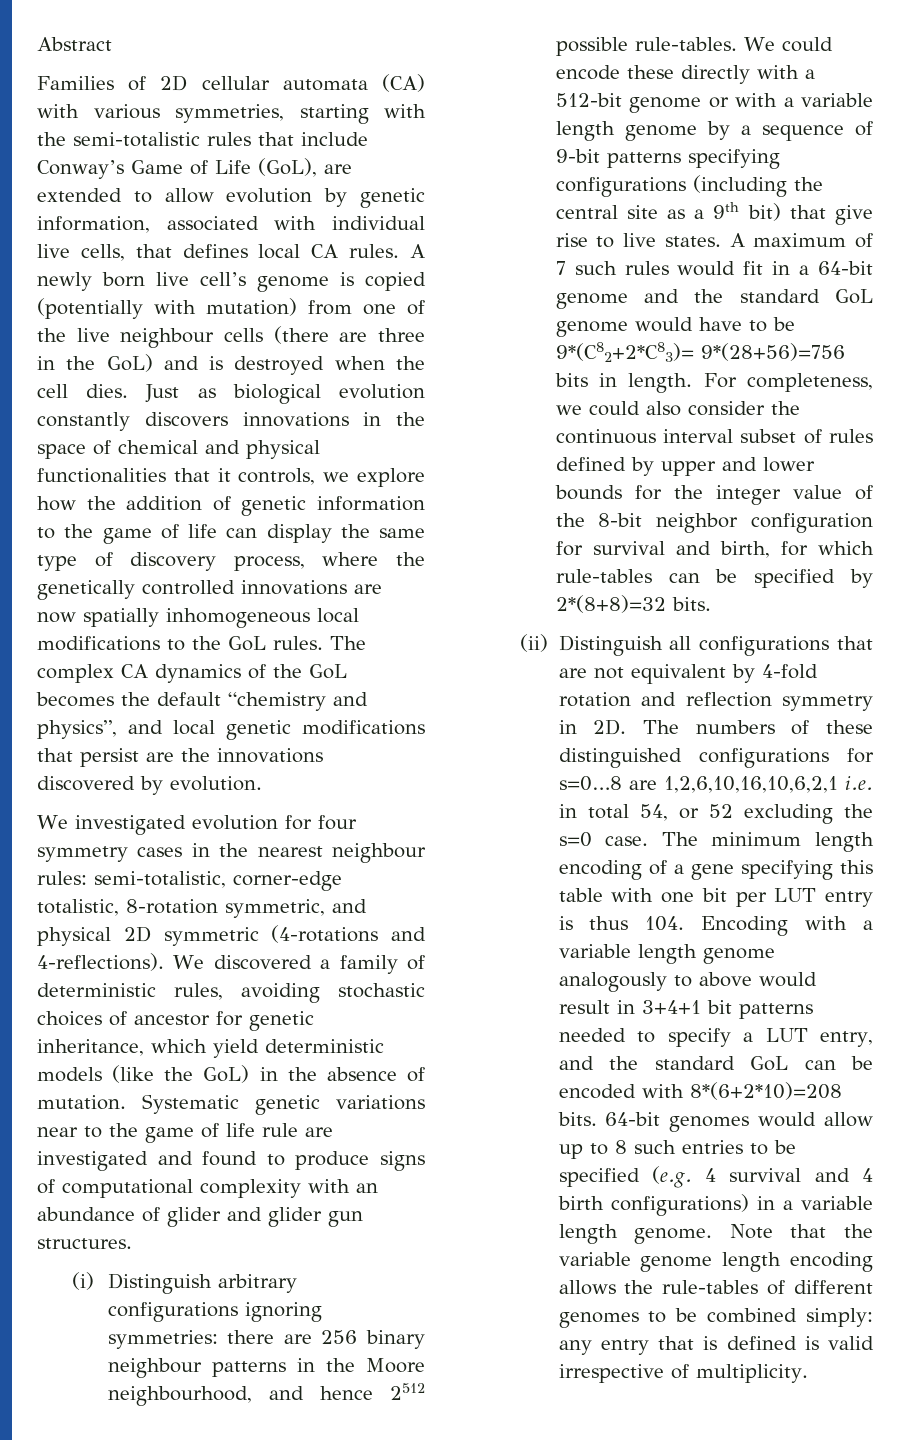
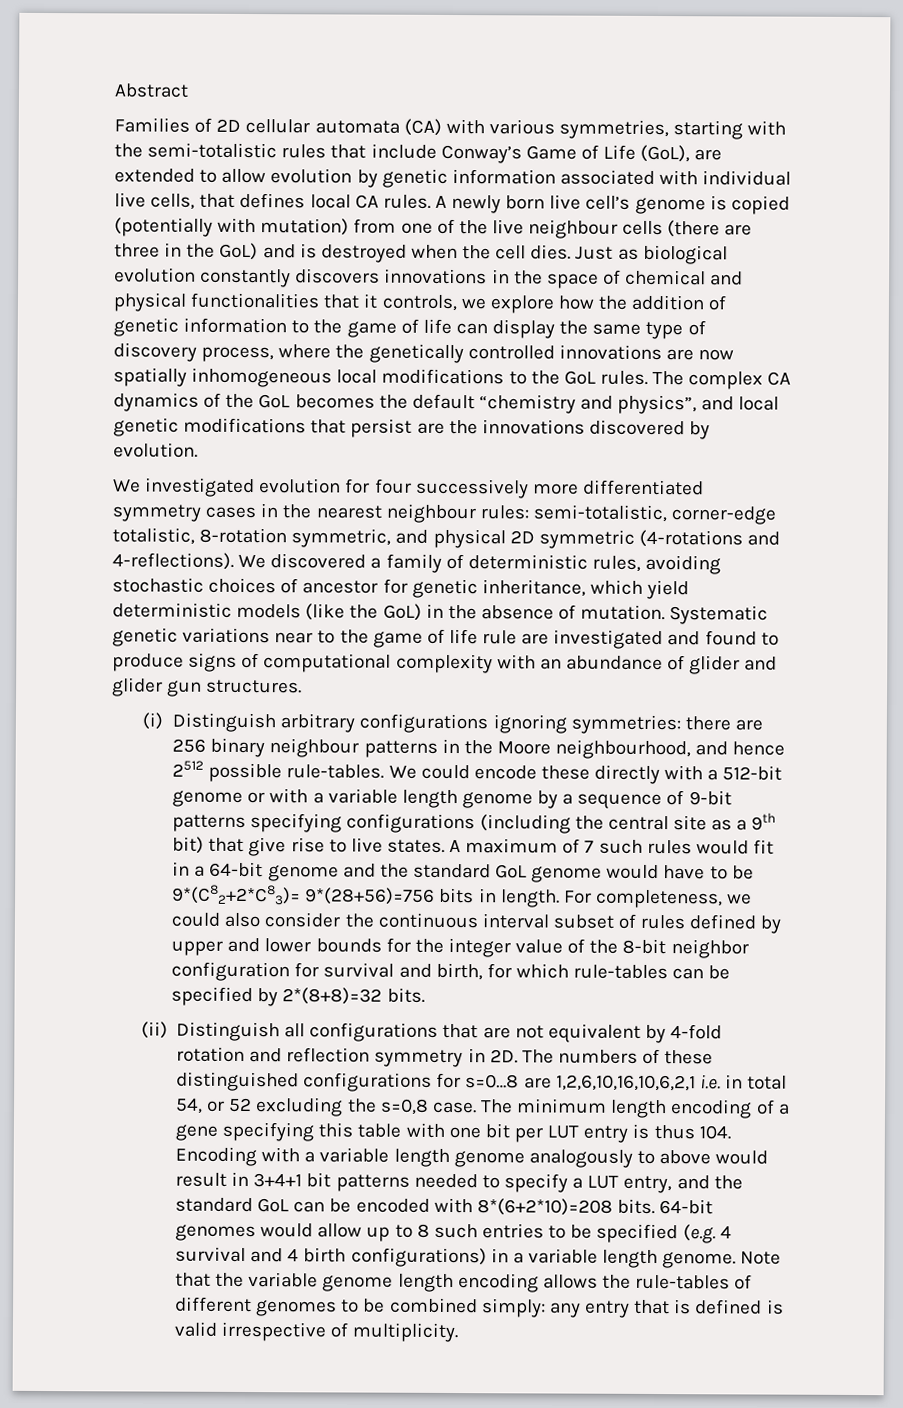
[37,216,150,233] information, -> [451,168,556,185] information
(357, 822) none -> [415,478,704,499] successively more differentiated
[558,832,592,847] s=0 -> [379,1098,429,1115] s=0,8

